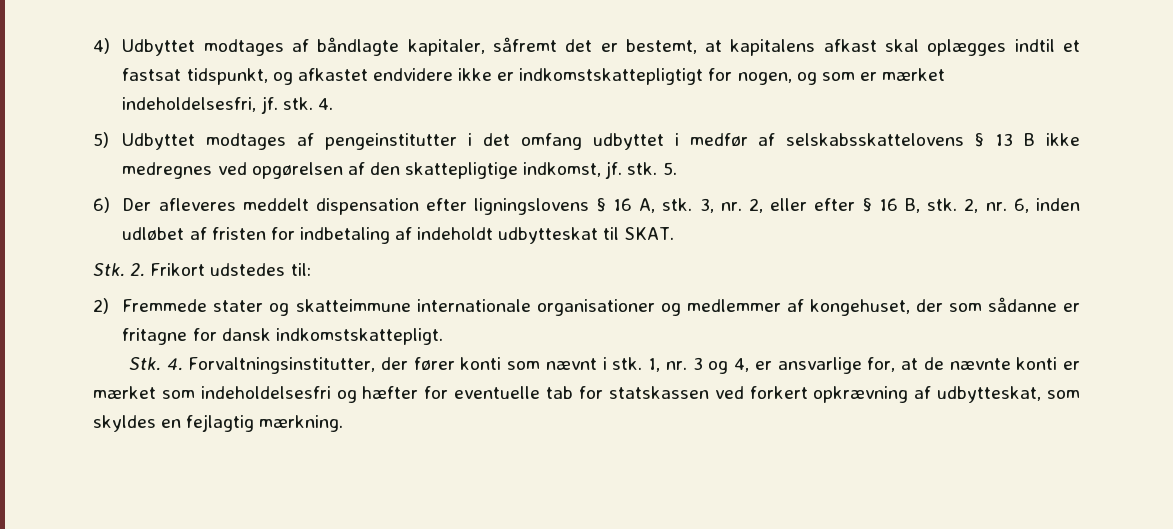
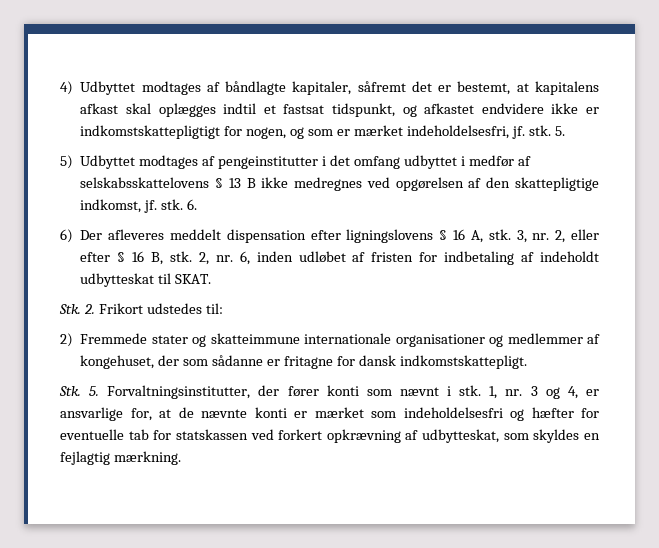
[317,98,333,110] 4. -> [554,126,565,136] 5.
[662,162,677,175] 5. -> [187,199,198,210] 6.
[166,358,183,371] 4. -> [89,386,100,396] 5.

